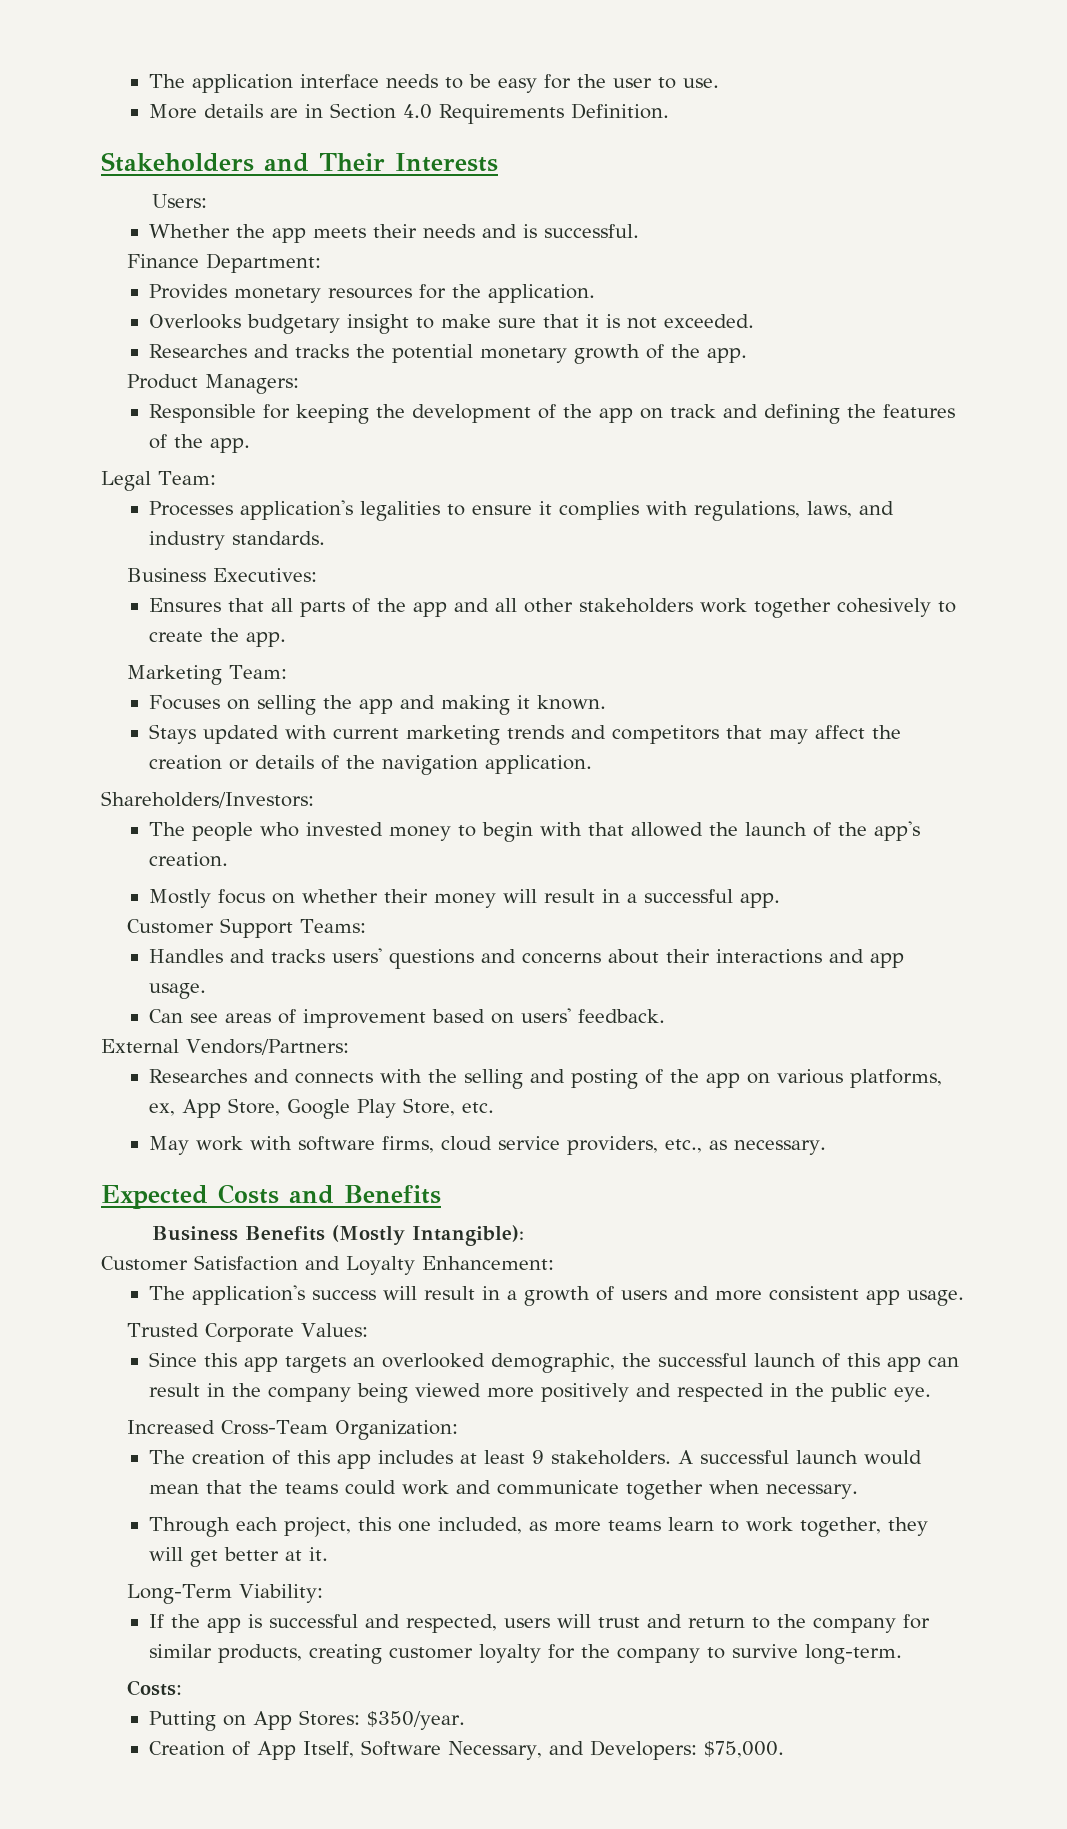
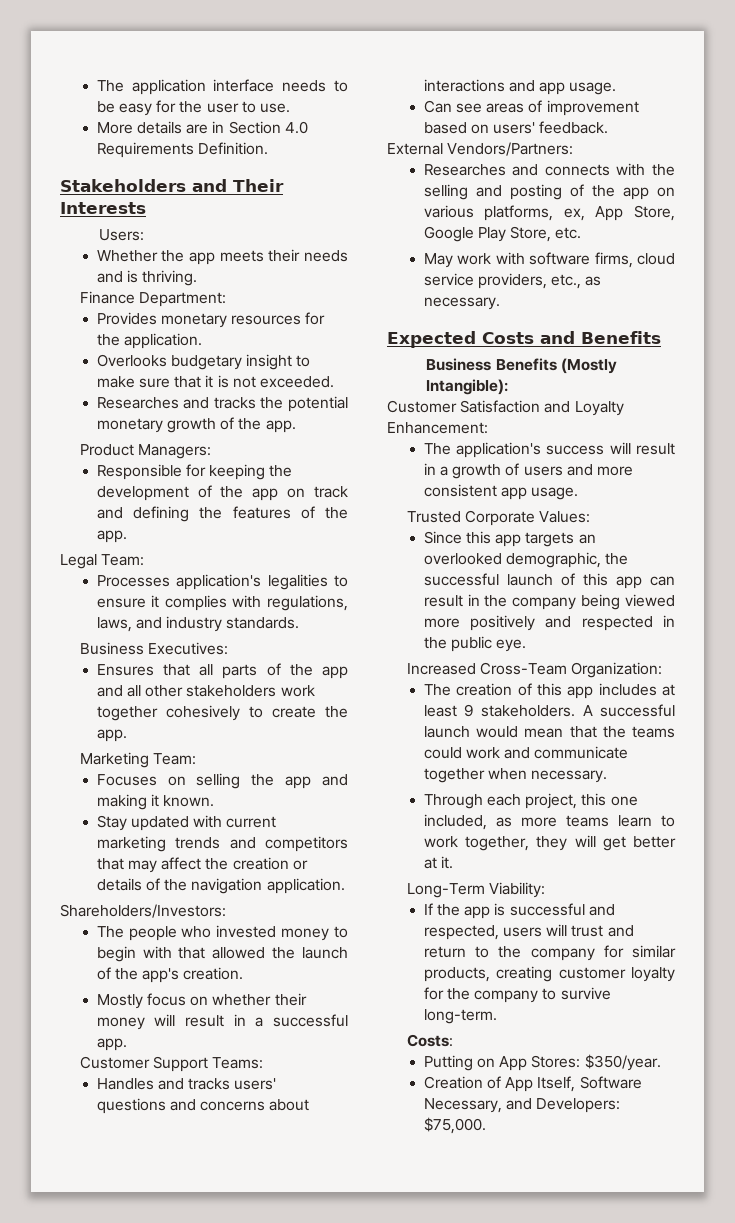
[544,224,640,238] successful. -> [142,270,198,286] thriving.
[149,724,197,744] Stays -> [96,815,127,831] Stay
[666,949,711,963] their -> (310, 1105) none

